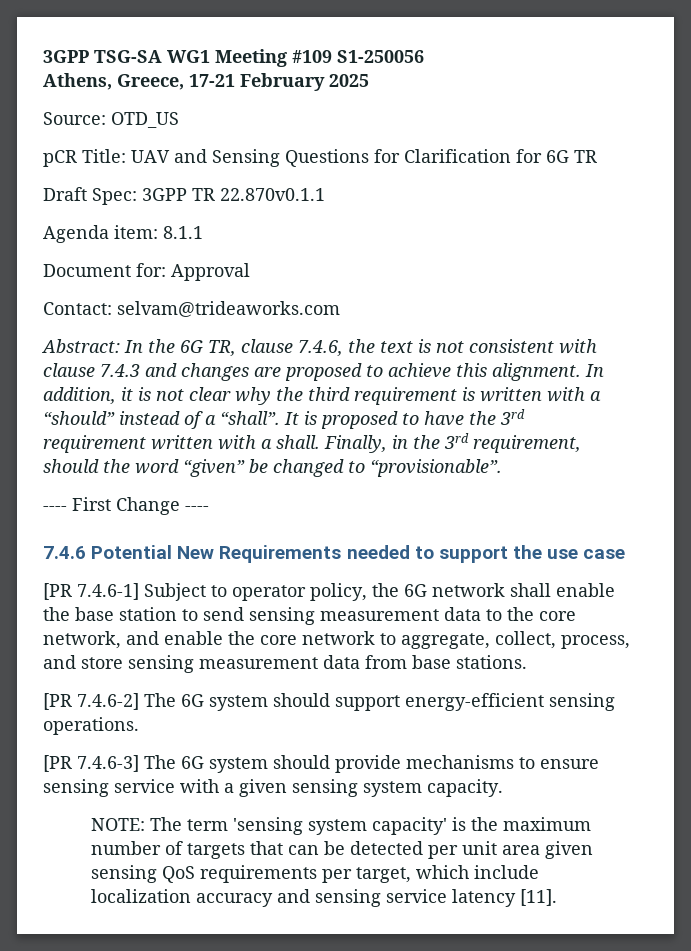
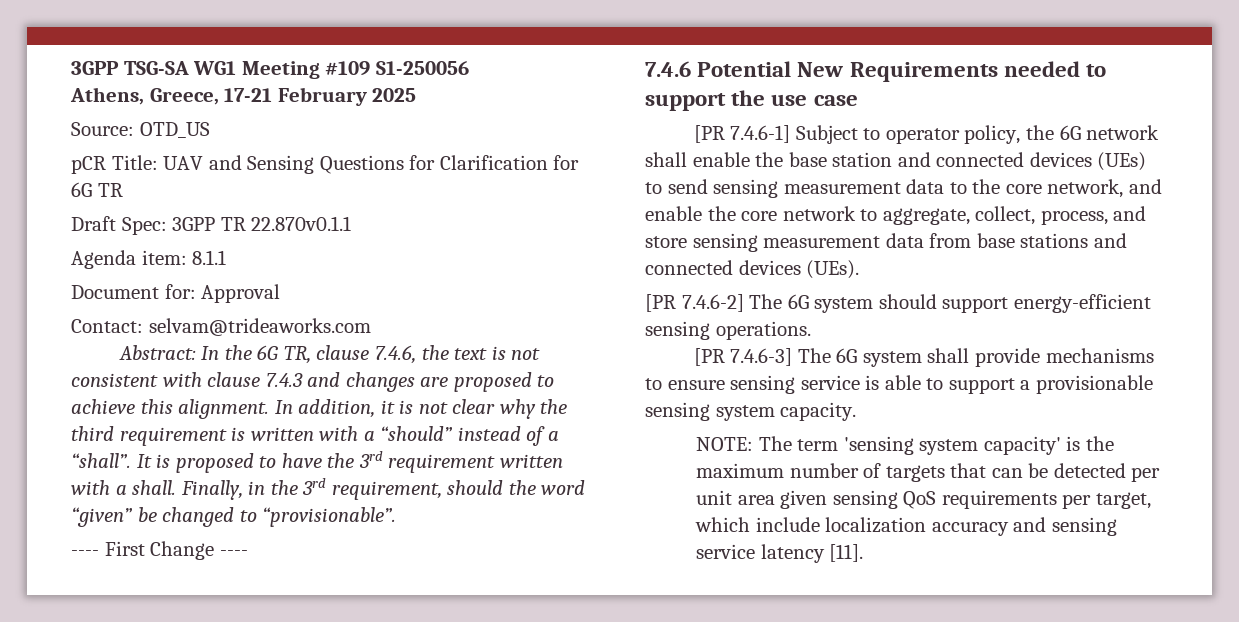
(177, 614) none -> [897,152,1147,171] and connected devices (UEs)
[456,655,527,669] stations. -> [1020,233,1127,248] [645,260,860,279] stations and connected devices (UEs).
[273,755,330,769] should -> [927,348,970,363] shall
[180,779,287,797] with a given -> [865,375,1153,394] is able to support a provisionable

